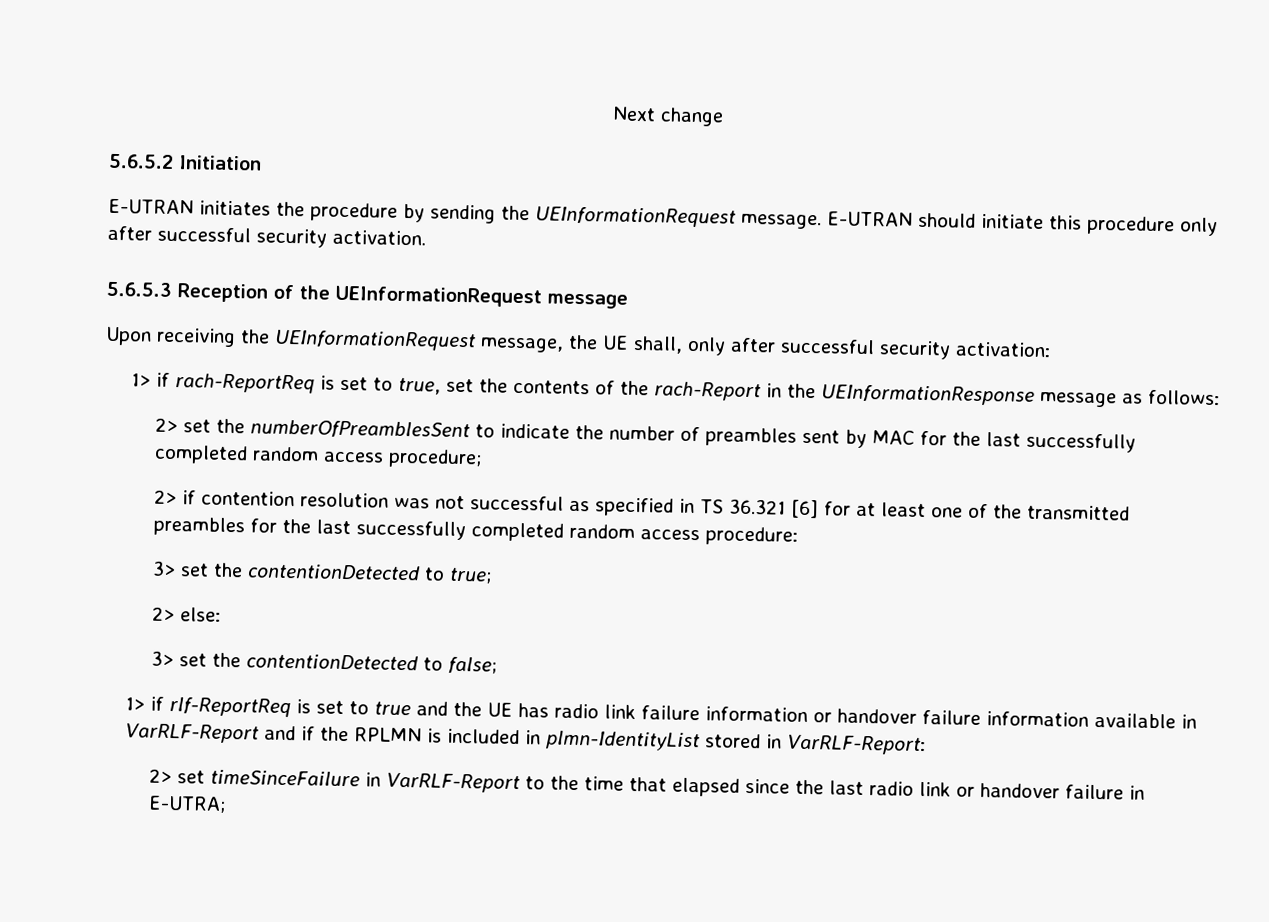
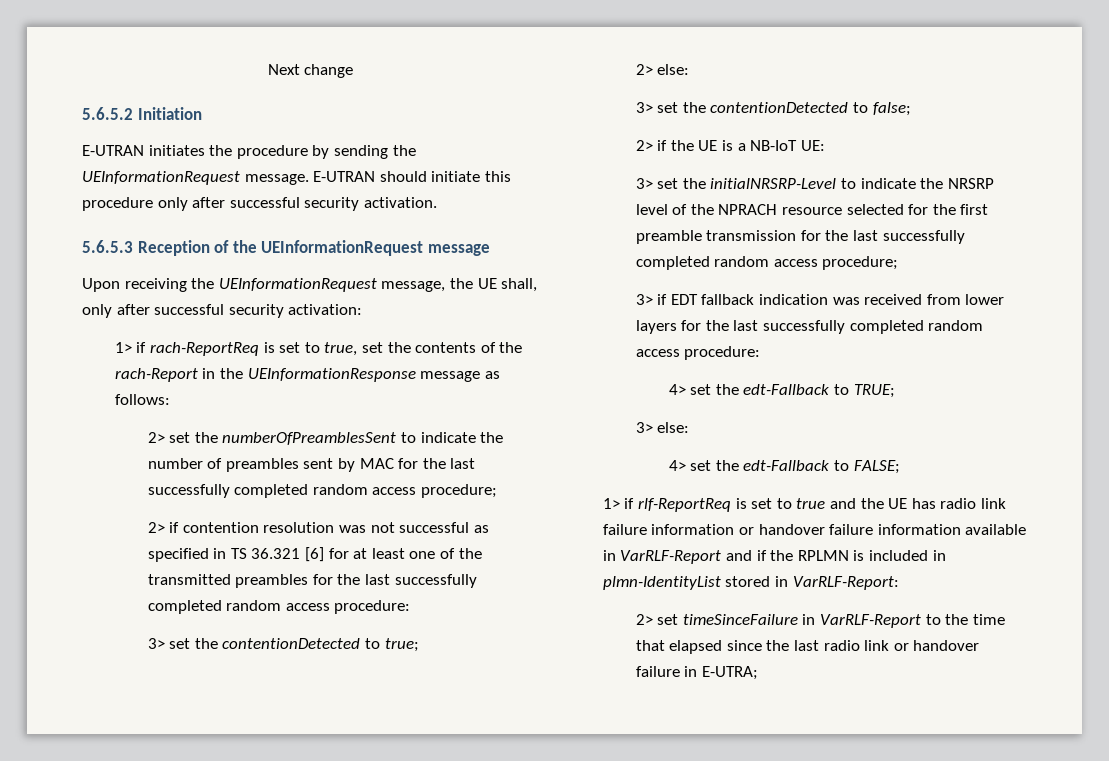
(498, 665) none -> [635,140,825,151] [635,178,994,189] [635,204,989,215] [635,230,965,244] [635,256,899,270] [635,294,1005,305] [635,320,984,334] [635,346,761,360] [668,384,895,398] [635,422,690,433] [668,460,900,474] // 2> if the UE is a NB-IoT UE: // 3> set the initialNRSRP-Level to indicate the NRSRP level of the NPRACH resource selected for the first preamble transmission for the last successfully completed random access procedure; // 3> if EDT fallback indication was received from lower layers for the last successfully completed random access procedure: // 4> set the edt-Fallback to TRUE; // 3> else: // 4> set the edt-Fallback to FALSE;

